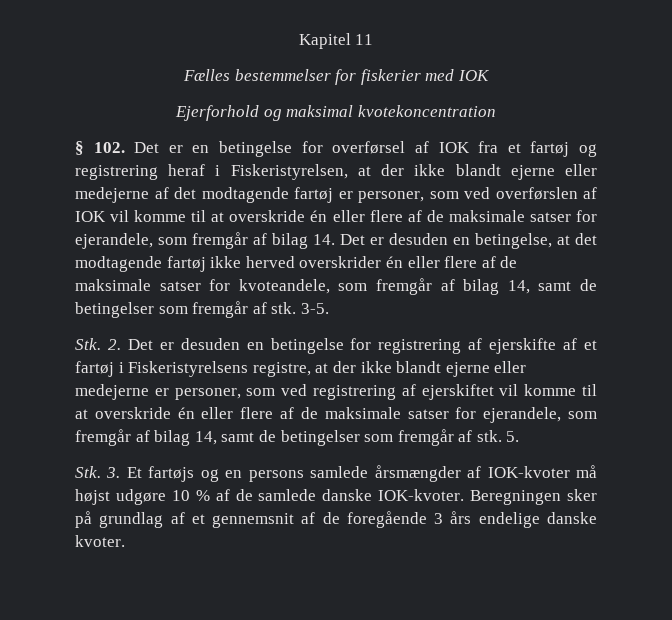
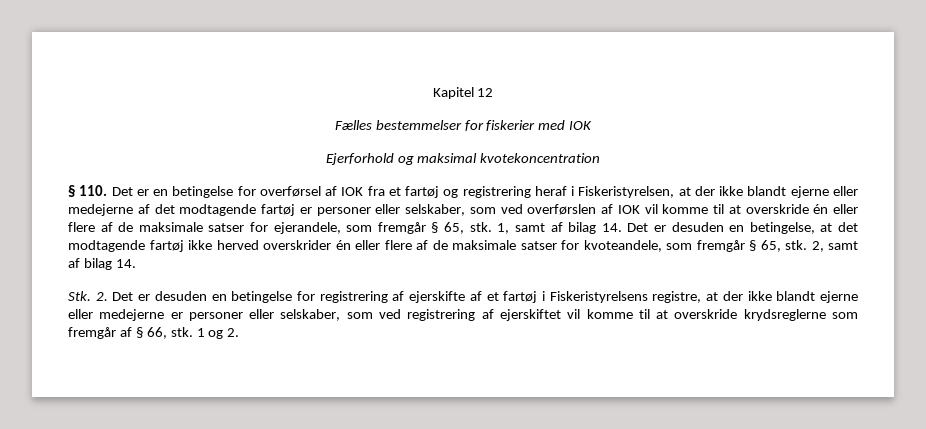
[355,34,374,45] 11 -> [477,88,494,97] 12
[93,142,125,153] 102. -> [79,185,108,196] 110.
[358,191,424,203] personer, -> [316,204,465,216] personer eller selskaber,
(248, 240) none -> [431,222,545,234] § 65, stk. 1, samt
[440,279,598,295] [75,301,329,318] af bilag 14, samt de betingelser som fremgår af stk. 3-5. -> [749,240,858,252] [68,258,136,270] § 65, stk. 2, samt af bilag 14.
[174,388,241,400] personer, -> [188,309,341,321] personer eller selskaber,
[177,407,597,423] [75,429,520,446] [75,465,597,482] [75,489,597,505] [75,511,597,528] [75,535,125,547] én eller flere af de maksimale satser for ejerandele, som fremgår af bilag 14, samt de betingelser som fremgår af stk. 5. // Stk. 3. Et fartøjs og en persons samlede årsmængder af IOK-kvoter må højst udgøre 10 % af de samlede danske IOK-kvoter. Beregningen sker på grundlag af et gennemsnit af de foregående 3 års endelige danske kvoter. -> [743,309,858,321] [68,327,240,339] krydsreglerne som fremgår af § 66, stk. 1 og 2.

